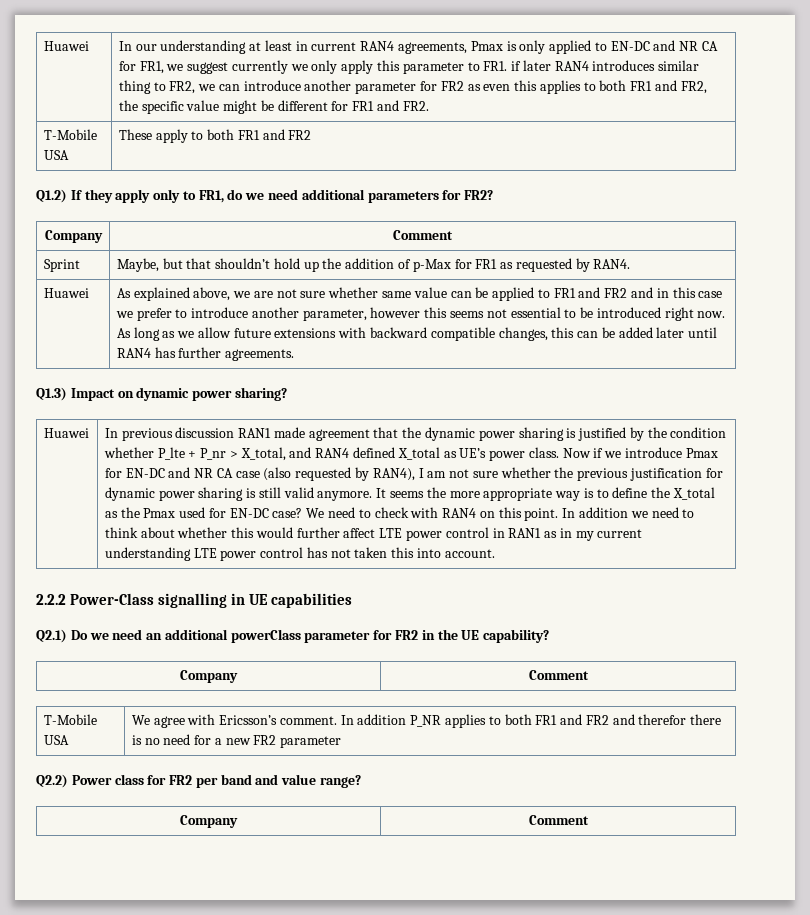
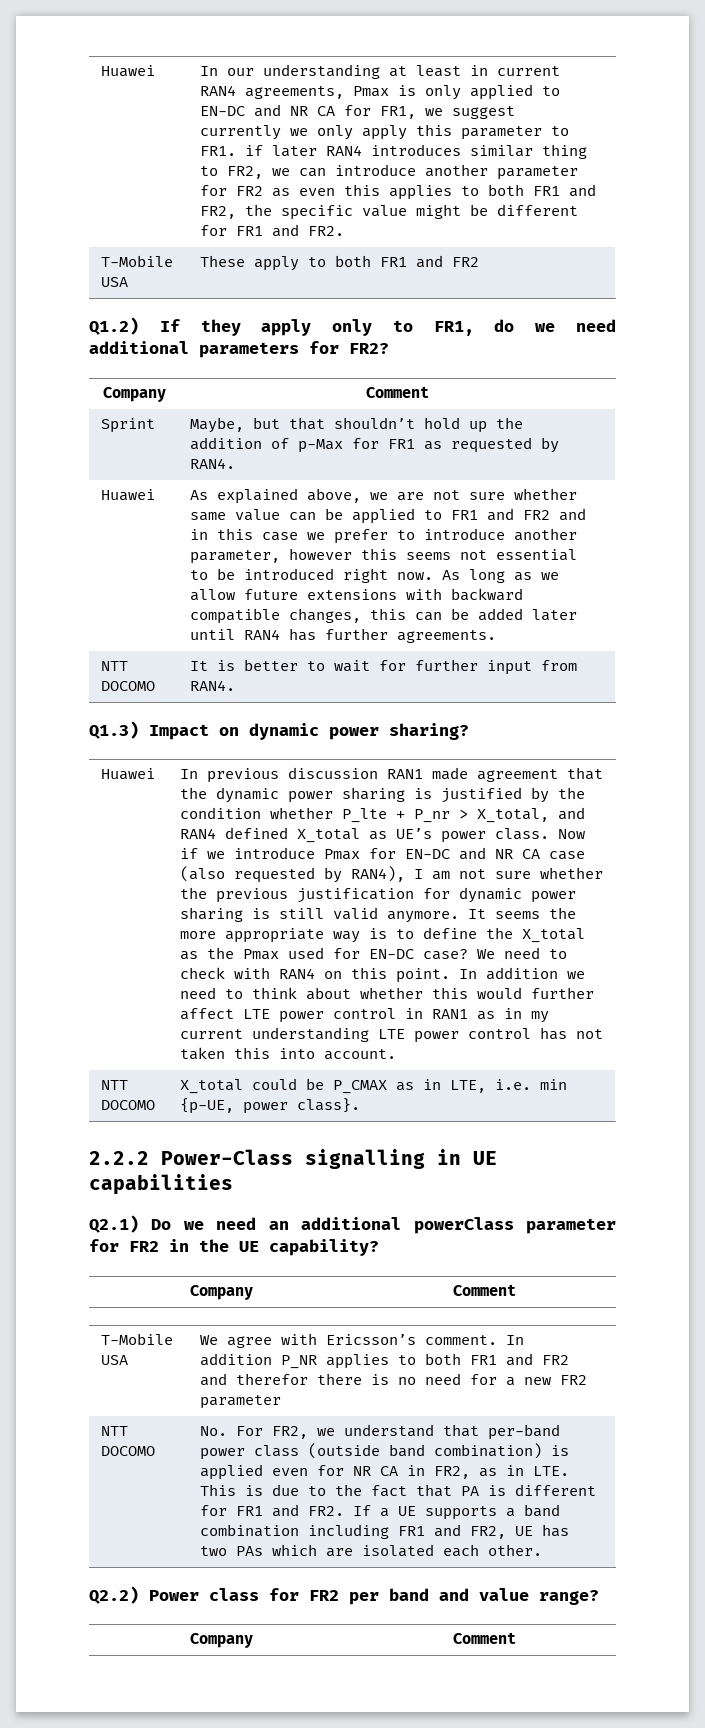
(295, 355) none -> [101,661,129,671] [101,681,156,691] [190,659,578,675] [190,680,236,691] // NTT DOCOMO | It is better to wait for further input from RAN4.
(495, 553) none -> [101,1080,129,1090] [101,1100,156,1110] [180,1078,568,1094] [180,1098,361,1114] // NTT DOCOMO | X_total could be P_CMAX as in LTE, i.e. min {p-UE, power class}.
(342, 742) none -> [101,1426,129,1436] [101,1446,156,1456] [200,1424,561,1440] [200,1443,570,1460] [200,1464,570,1480] [200,1484,597,1497] [200,1504,561,1520] [200,1524,570,1539] [200,1544,543,1557] // NTT DOCOMO | No. For FR2, we understand that per-band power class (outside band combination) is applied even for NR CA in FR2, as in LTE. This is due to the fact that PA is different for FR1 and FR2. If a UE supports a band combination including FR1 and FR2, UE has two PAs which are isolated each other.

